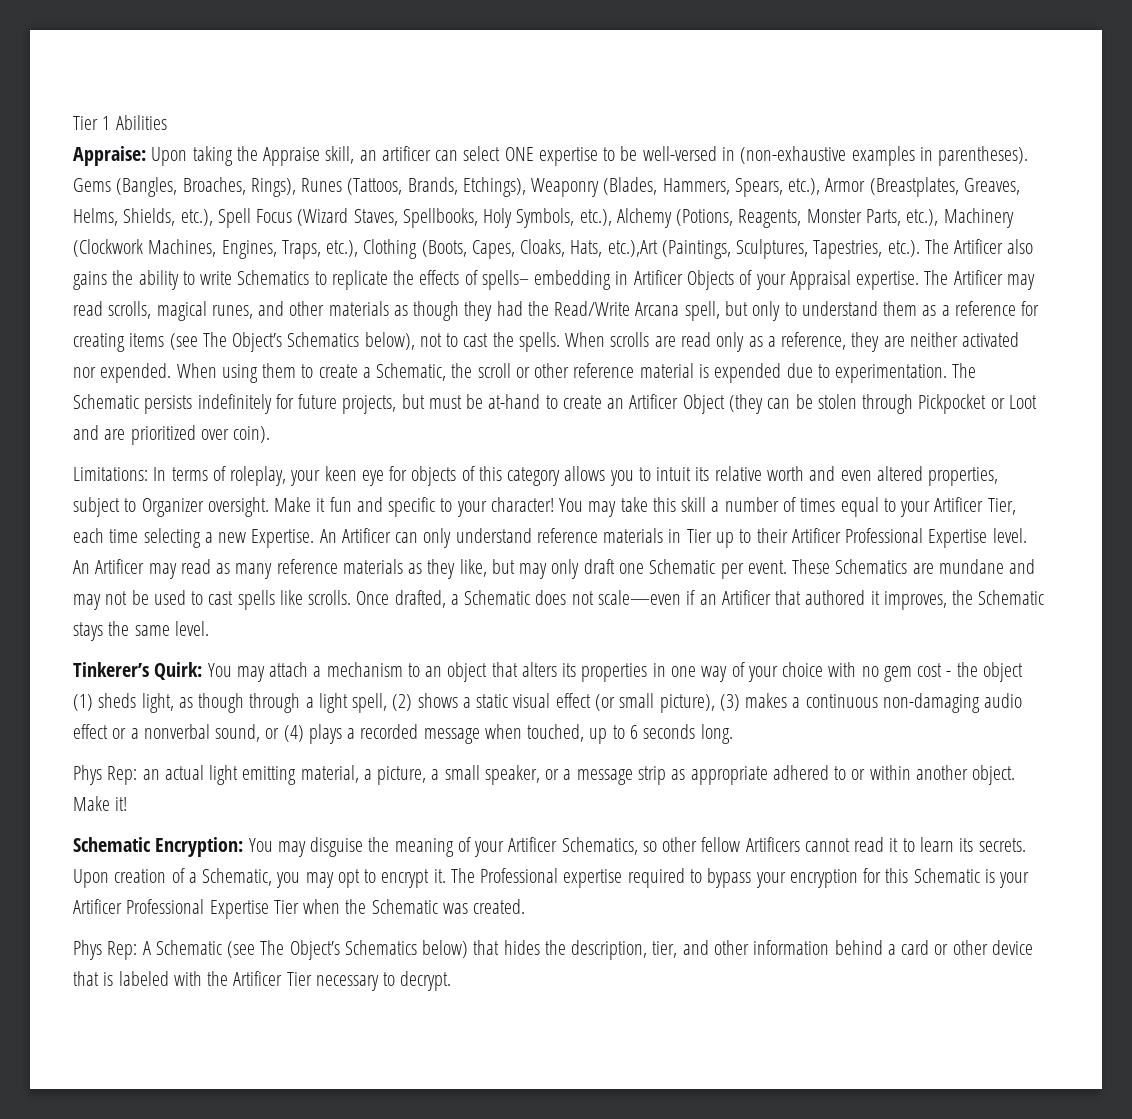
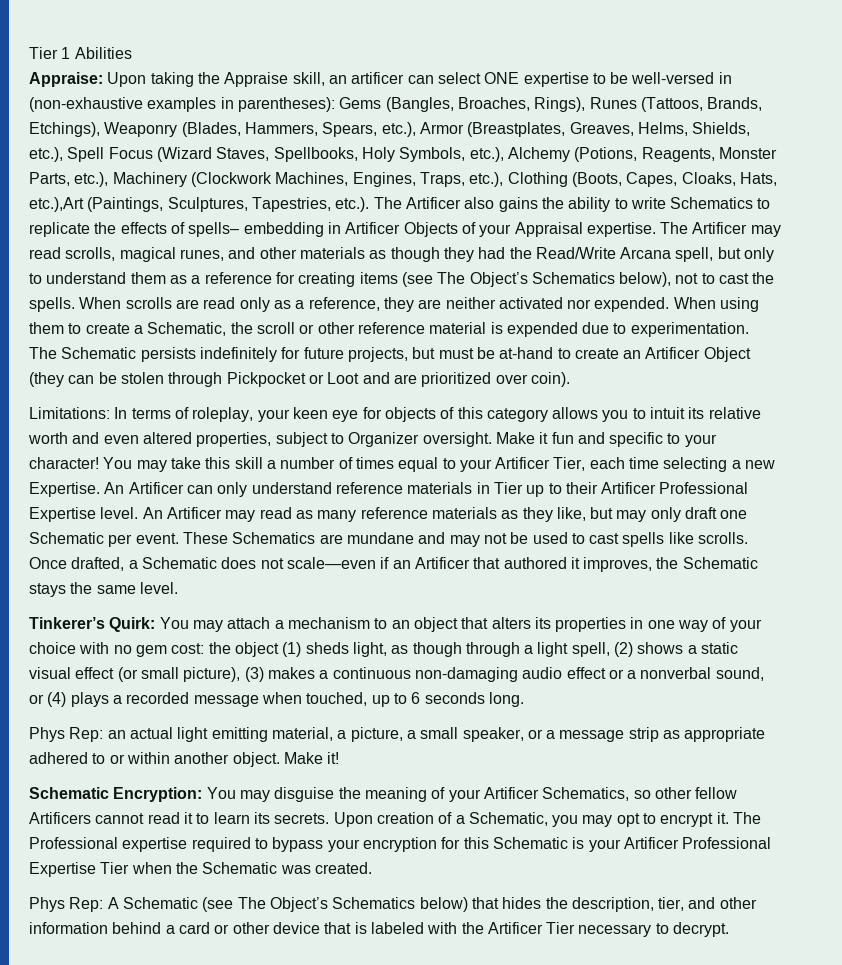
[938,146,1029,166] parentheses). -> [237,97,335,112] parentheses):
[917,663,952,677] cost - -> [171,643,205,654] cost:

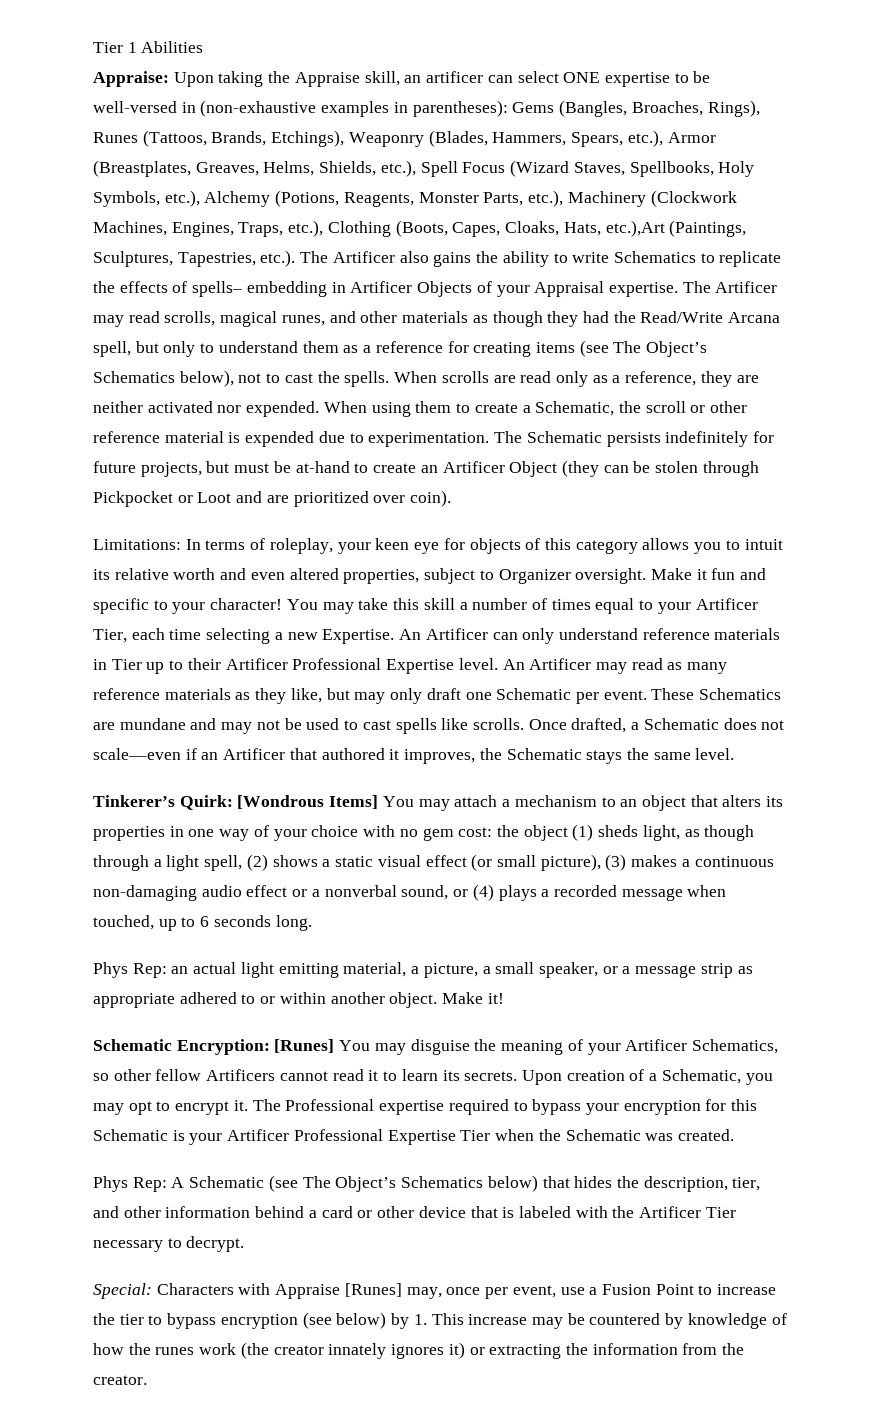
(156, 624) none -> [237,795,379,809] [Wondrous Items]
(203, 794) none -> [274,1039,335,1053] [Runes]
(730, 929) none -> [93,1283,777,1299] [93,1312,787,1329] [93,1342,745,1359] [93,1375,147,1385] // Special: Characters with Appraise [Runes] may, once per event, use a Fusion Point to increase the tier to bypass encryption (see below) by 1. This increase may be countered by knowledge of how the runes work (the creator innately ignores it) or extracting the information from the creator.

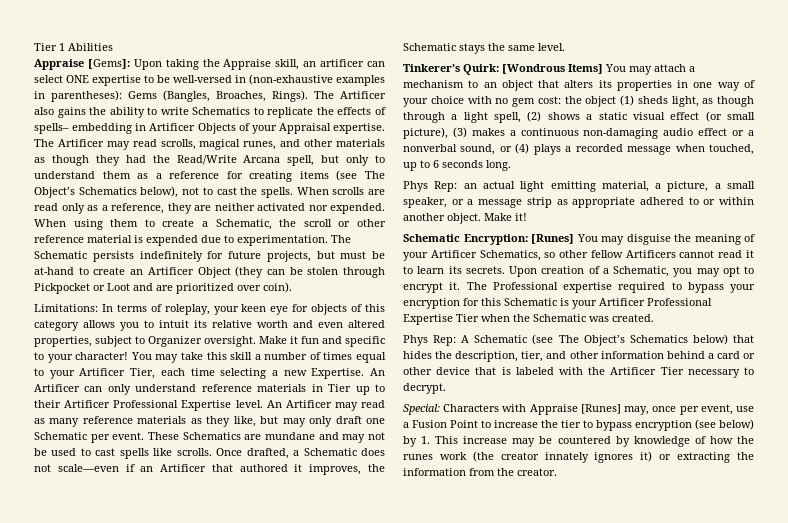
[93,71,169,87] Appraise: -> [34,59,130,70] Appraise [Gems]:
[707,100,760,117] [93,130,716,147] [93,160,755,177] [93,190,737,207] [93,220,747,237] [93,250,296,267] Rings), Runes (Tattoos, Brands, Etchings), Weaponry (Blades, Hammers, Spears, etc.), Armor (Breastplates, Greaves, Helms, Shields, etc.), Spell Focus (Wizard Staves, Spellbooks, Holy Symbols, etc.), Alchemy (Potions, Reagents, Monster Parts, etc.), Machinery (Clockwork Machines, Engines, Traps, etc.), Clothing (Boots, Capes, Cloaks, Hats, etc.),Art (Paintings, Sculptures, Tapestries, etc.). -> [272,90,308,102] Rings).

